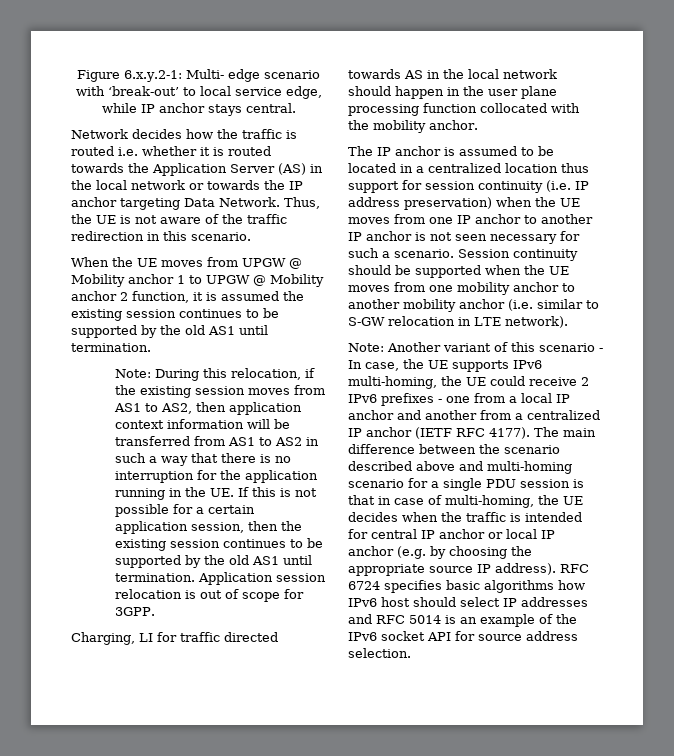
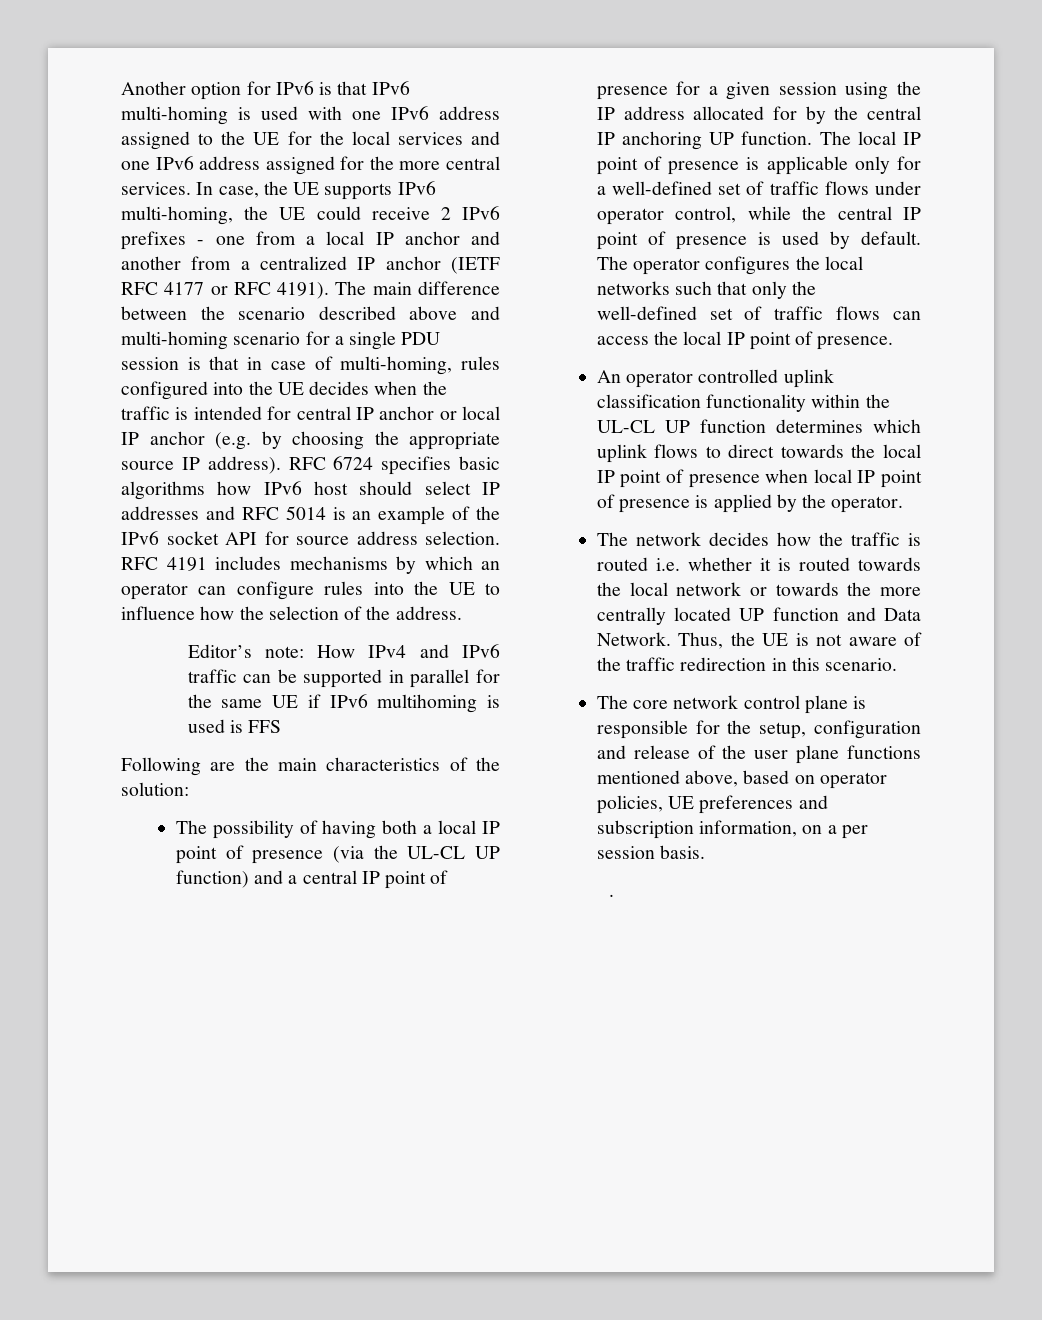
[77,69,320,82] [75,86,322,99] [101,103,296,116] [71,129,297,139] [71,146,271,156] [71,163,323,176] [71,180,303,190] [71,197,320,210] [71,214,287,224] [71,231,251,241] [71,257,302,269] [71,274,324,287] [71,291,304,303] [71,308,279,321] [71,325,268,338] [71,343,151,352] [114,368,315,381] [114,385,325,398] [113,402,302,415] [114,419,290,429] [114,436,319,446] [114,453,291,466] [114,470,318,483] [114,487,317,500] [114,504,255,517] [114,521,302,534] [114,538,323,551] [114,555,312,568] [114,572,326,585] [114,589,304,602] [114,607,155,616] [71,632,278,645] [348,69,557,79] [348,86,557,99] [348,103,580,116] [348,120,478,133] [348,146,554,156] [348,163,589,173] [348,180,589,193] [348,197,580,210] [348,214,593,224] [348,231,580,244] [348,248,578,261] [348,265,569,278] [348,282,575,295] [348,299,599,312] [348,316,568,328] [348,342,603,352] Figure 6.x.y.2-1: Multi- edge scenario with ‘break-out’ to local service edge, while IP anchor stays central. // Network decides how the traffic is routed i.e. whether it is routed towards the Application Server (AS) in the local network or towards the IP anchor targeting Data Network. Thus, the UE is not aware of the traffic redirection in this scenario. // When the UE moves from UPGW @ Mobility anchor 1 to UPGW @ Mobility anchor 2 function, it is assumed the existing session continues to be supported by the old AS1 until termination. // Note: During this relocation, if the existing session moves from AS1 to AS2, then application context information will be transferred from AS1 to AS2 in such a way that there is no interruption for the application running in the UE. If this is not possible for a certain application session, then the existing session continues to be supported by the old AS1 until termination. Application session relocation is out of scope for 3GPP. // Charging, LI for traffic directed towards AS in the local network should happen in the user plane processing function collocated with the mobility anchor. // The IP anchor is assumed to be located in a centralized location thus support for session continuity (i.e. IP address preservation) when the UE moves from one IP anchor to another IP anchor is not seen necessary for such a scenario. Session continuity should be supported when the UE moves from one mobility anchor to another mobility anchor (i.e. similar to S-GW relocation in LTE network). // Note: Another variant of this scenario - -> [121,81,410,100] [121,106,500,125] [121,131,500,150] [121,156,500,175] [121,182,191,195] Another option for IPv6 is that IPv6 multi-homing is used with one IPv6 address assigned to the UE for the local services and one IPv6 address assigned for the more central services.
[489,427,530,439] 4177). -> [164,282,330,299] 4177 or RFC 4191).
(534, 501) none -> [461,356,500,370] [121,381,244,400] rules configured into
(411, 653) none -> [121,556,500,574] [121,581,500,600] [121,606,462,620] [187,644,500,658] [187,669,500,688] [187,694,500,713] [187,719,282,733] [121,757,500,776] [121,782,189,796] [175,820,500,839] [175,845,500,864] [175,870,449,889] [596,81,921,100] [596,106,921,124] [596,131,921,150] [596,156,921,175] [596,181,921,195] [596,206,921,225] [596,231,921,250] [596,256,863,275] [596,281,816,299] [596,306,921,320] [596,331,894,350] [596,369,834,388] [596,394,890,412] [596,419,921,433] [596,444,921,463] [596,469,922,488] [596,494,904,513] [596,532,921,546] [596,557,921,571] [596,582,921,596] [596,607,921,625] [596,632,922,649] [596,657,898,671] [596,695,867,714] [596,720,921,739] [596,745,921,764] [596,770,887,789] [596,795,828,814] [596,820,868,839] [596,845,706,859] [608,894,614,897] RFC 4191 includes mechanisms by which an operator can configure rules into the UE to influence how the selection of the address. // Editor’s note: How IPv4 and IPv6 traffic can be supported in parallel for the same UE if IPv6 multihoming is used is FFS // Following are the main characteristics of the solution: // The possibility of having both a local IP point of presence (via the UL-CL UP function) and a central IP point of presence for a given session using the IP address allocated for by the central IP anchoring UP function. The local IP point of presence is applicable only for a well-defined set of traffic flows under operator control, while the central IP point of presence is used by default. The operator configures the local networks such that only the well-defined set of traffic flows can access the local IP point of presence. // An operator controlled uplink classification functionality within the UL-CL UP function determines which uplink flows to direct towards the local IP point of presence when local IP point of presence is applied by the operator. // The network decides how the traffic is routed i.e. whether it is routed towards the local network or towards the more centrally located UP function and Data Network. Thus, the UE is not aware of the traffic redirection in this scenario. // The core network control plane is responsible for the setup, configuration and release of the user plane functions mentioned above, based on operator policies, UE preferences and subscription information, on a per session basis. // .

